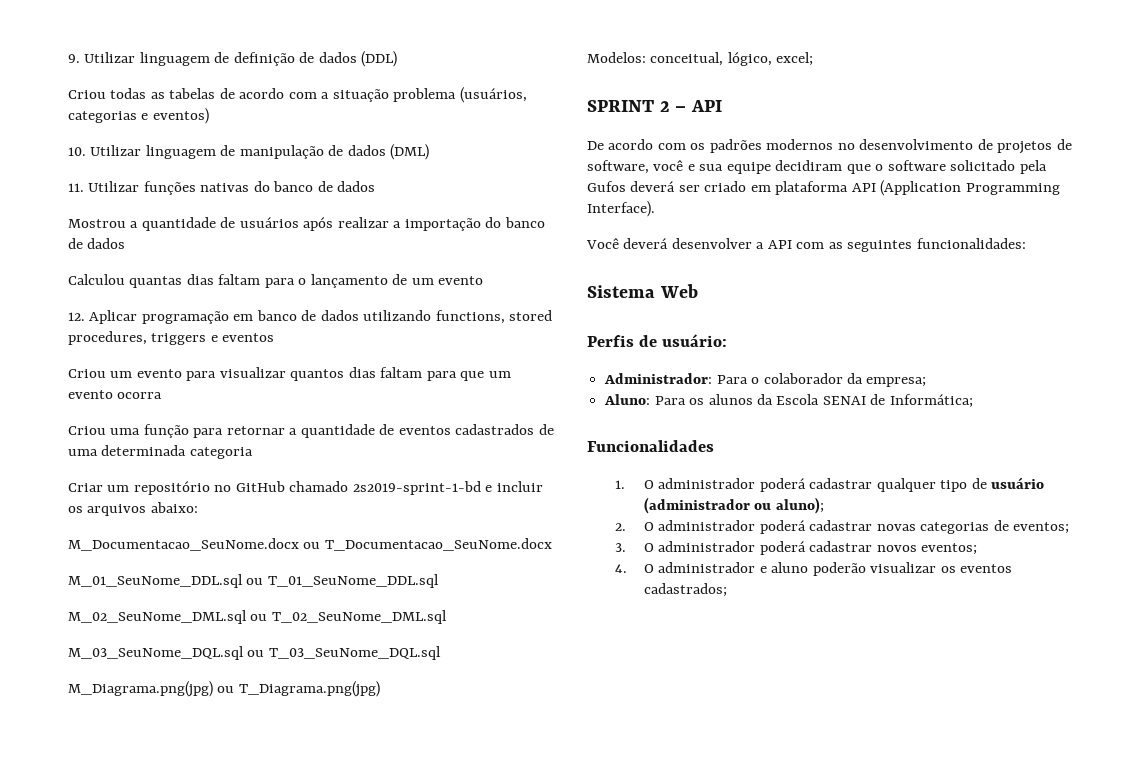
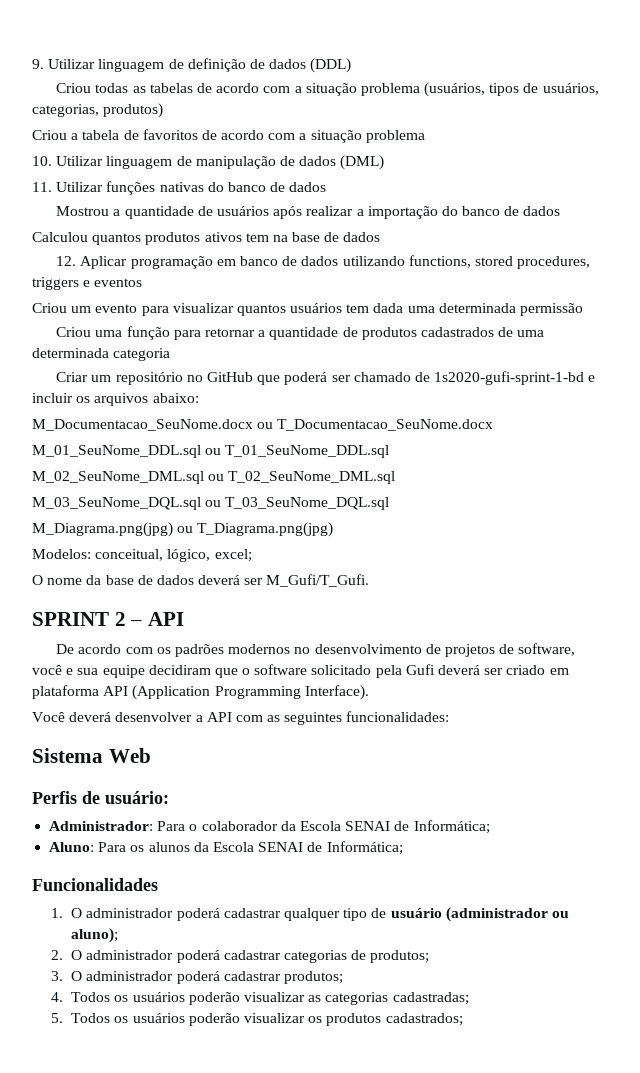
[68,108,209,124] categorias e eventos) -> [489,83,599,96] [32,103,164,118] [32,129,425,143] tipos de usuários, categorias, produtos) // Criou a tabela de favoritos de acordo com a situação problema
[129,274,484,288] quantas dias faltam para o lançamento de um evento -> [92,232,381,245] quantos produtos ativos tem na base de dados
[348,367,511,381] [68,390,163,399] dias faltam para que um evento ocorra -> [290,303,584,316] usuários tem dada uma determinada permissão
[398,426,451,435] eventos -> [361,327,417,340] produtos
[289,481,481,495] chamado 2s2019-sprint-1-bd -> [257,371,585,385] que poderá ser chamado de 1s2020-gufi-sprint-1-bd
(814, 59) none -> [32,574,370,587] // O nome da base de dados deverá ser M_Gufi/T_Gufi.
[587,181,626,192] Gufos -> [405,664,435,675] Gufi
[866,377,927,387] empresa; -> [299,820,490,834] Escola SENAI de Informática;
[876,524,916,531] novas -> (281, 955) none
[1013,522,1070,534] eventos; -> [370,950,430,963] produtos;
[876,543,978,555] novos eventos; -> [283,971,343,984] produtos;
[643,562,809,573] O administrador e aluno -> [71,992,469,1005] [51,1013,185,1023] Todos os usuários poderão visualizar as categorias cadastradas; // 5. Todos os usuários
[960,564,1013,573] eventos -> [326,1013,382,1026] produtos

